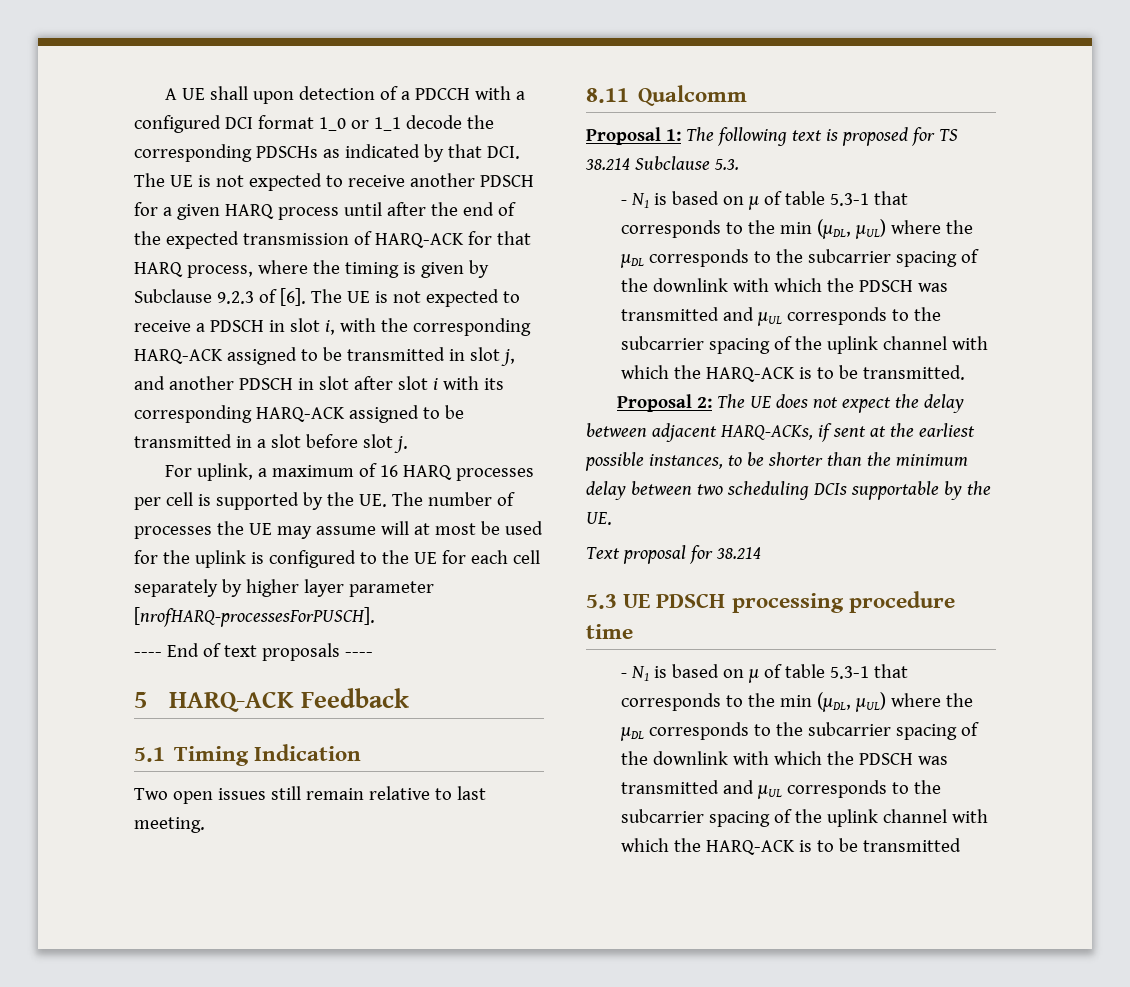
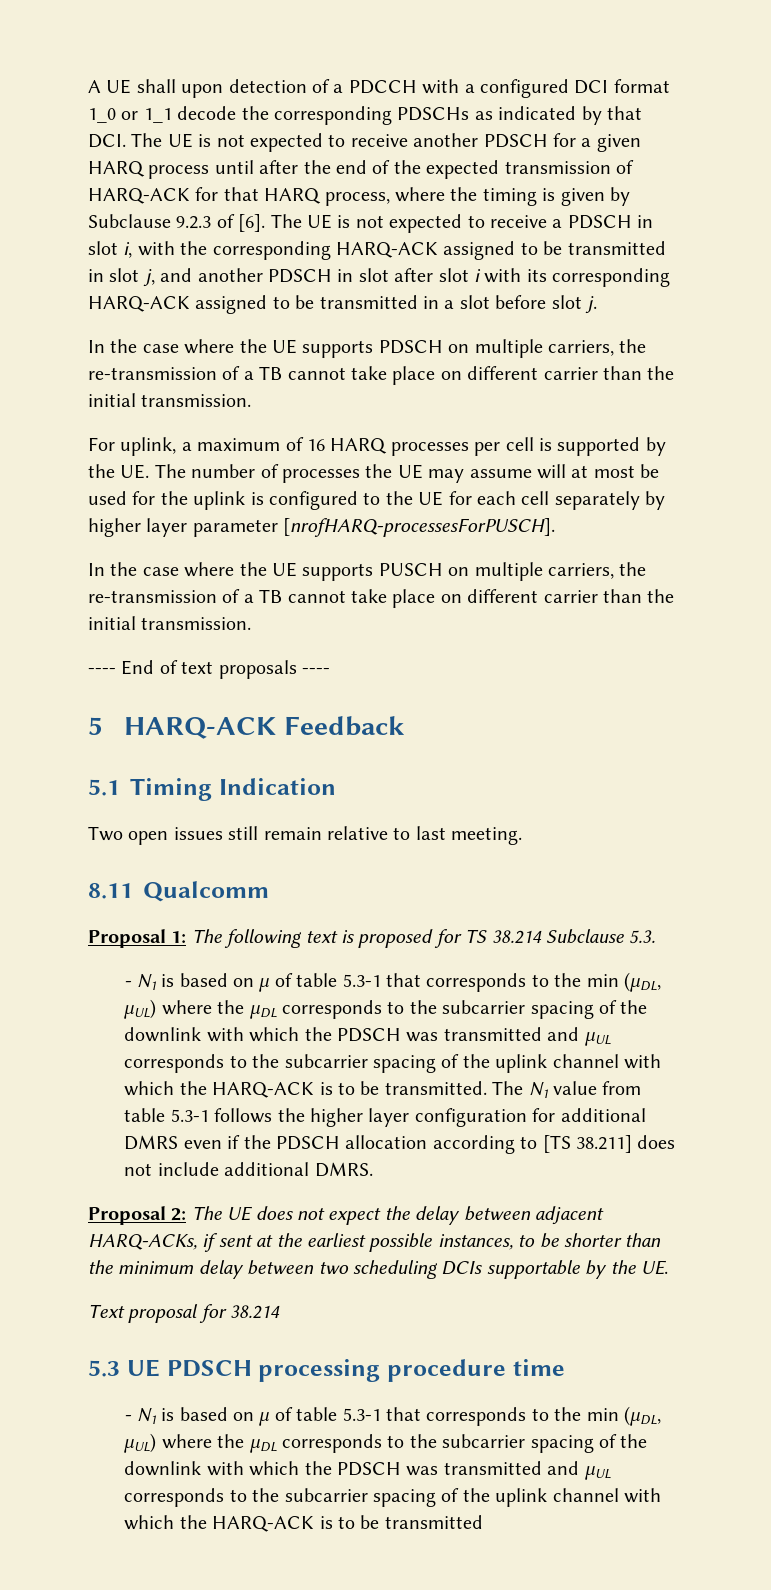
(408, 444) none -> [88,339,647,358] [88,366,675,385] [88,393,252,407] // In the case where the UE supports PDSCH on multiple carriers, the re-transmission of a TB cannot take place on different carrier than the initial transmission.
(375, 617) none -> [88,562,647,581] [88,589,675,608] [88,616,252,630] // In the case where the UE supports PUSCH on multiple carriers, the re-transmission of a TB cannot take place on different carrier than the initial transmission.
(966, 372) none -> [492,1081,642,1098] [124,1108,646,1127] [124,1135,676,1154] [124,1162,373,1177] The N1 value from table 5.3-1 follows the higher layer configuration for additional DMRS even if the PDSCH allocation according to [TS 38.211] does not include additional DMRS.

